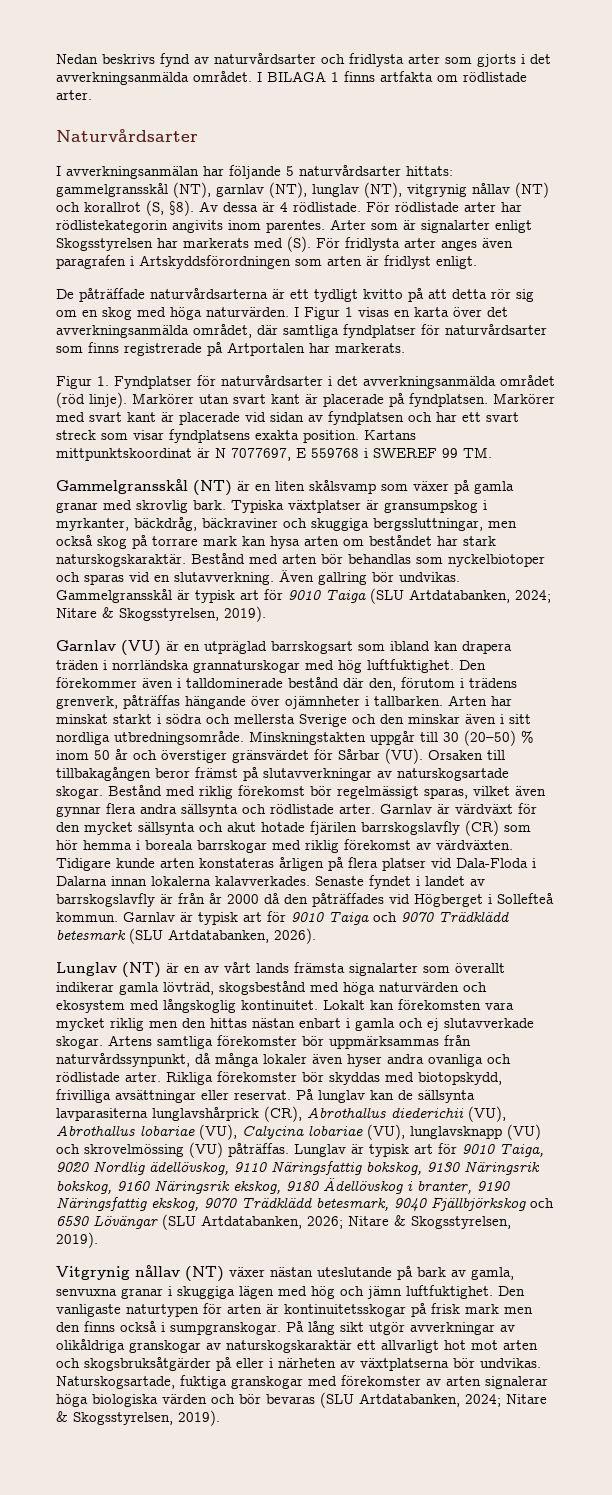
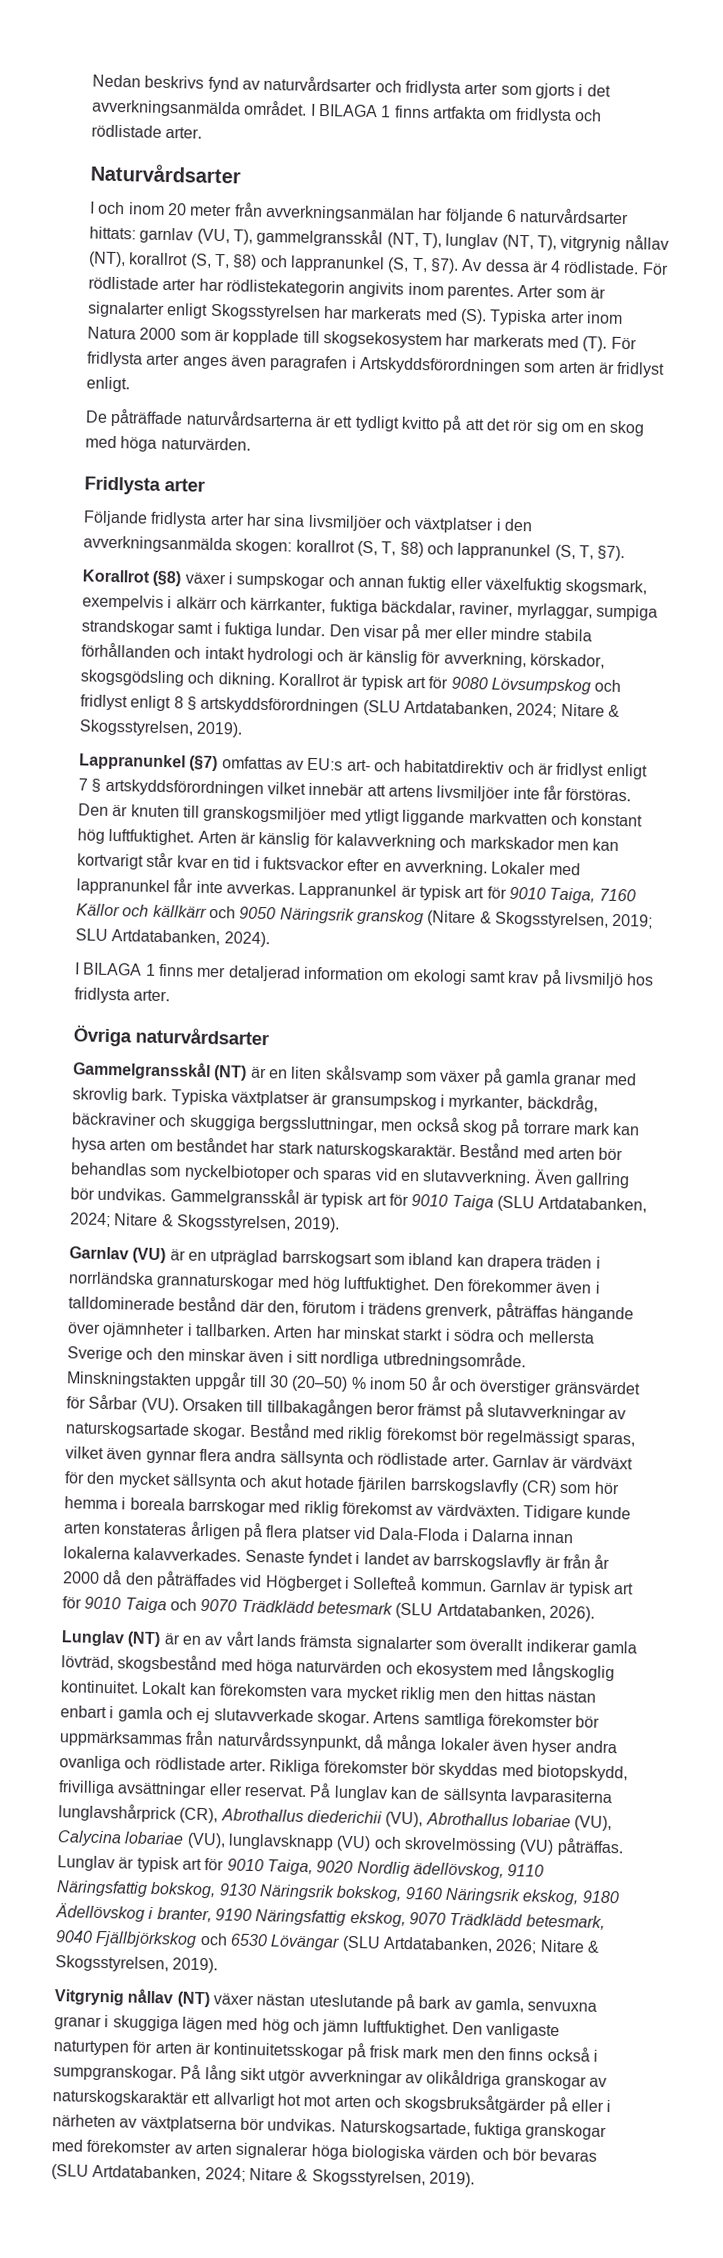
(458, 78) none -> [514,107,602,124] fridlysta och
(61, 171) none -> [98,201,263,217] och inom 20 meter från
[286,166,294,176] 5 -> [505,209,517,222] 6
[56,182,549,198] [56,200,194,216] gammelgransskål (NT), garnlav (NT), lunglav (NT), vitgrynig nållav (NT) och korallrot (S, §8). -> [139,227,669,252] [88,251,459,274] garnlav (VU, T), gammelgransskål (NT, T), lunglav (NT, T), vitgrynig nållav (NT), korallrot (S, T, §8) och lappranunkel (S, T, §7).
(311, 244) none -> [489,309,623,326] [87,326,608,352] Typiska arter inom Natura 2000 som är kopplade till skogsekosystem har markerats med (T).
[452,289,487,299] detta -> [485,418,511,431] det
[294,307,508,320] [56,324,547,338] [56,342,405,356] [56,375,555,389] [56,392,555,408] [56,411,519,425] [56,429,416,443] [56,447,492,461] I Figur 1 visas en karta över det avverkningsanmälda området, där samtliga fyndplatser för naturvårdsarter som finns registrerade på Artportalen har markerats. // Figur 1. Fyndplatser för naturvårdsarter i det avverkningsanmälda området (röd linje). Markörer utan svart kant är placerade på fyndplatsen. Markörer med svart kant är placerade vid sidan av fyndplatsen och har ett svart streck som visar fyndplatsens exakta position. Kartans mittpunktskoordinat är N 7077697, E 559768 i SWEREF 99 TM. -> [84,476,205,495] [83,510,533,534] [83,535,626,562] [82,569,648,596] [82,594,658,621] [81,619,592,642] [81,642,605,669] [80,669,622,695] [80,694,620,718] [79,719,243,738] [79,753,648,780] [78,778,632,802] [78,803,644,827] [77,828,620,852] [77,852,581,877] [76,878,636,904] [76,903,654,929] [75,928,270,948] [74,962,655,989] [74,987,171,1004] [73,1025,269,1047] // Fridlysta arter // Följande fridlysta arter har sina livsmiljöer och växtplatser i den avverkningsanmälda skogen: korallrot (S, T, §8) och lappranunkel (S, T, §7). // Korallrot (§8) växer i sumpskogar och annan fuktig eller växelfuktig skogsmark, exempelvis i alkärr och kärrkanter, fuktiga bäckdalar, raviner, myrlaggar, sumpiga strandskogar samt i fuktiga lundar. Den visar på mer eller mindre stabila förhållanden och intakt hydrologi och är känslig för avverkning, körskador, skogsgödsling och dikning. Korallrot är typisk art för 9080 Lövsumpskog och fridlyst enligt 8 § artskyddsförordningen (SLU Artdatabanken, 2024; Nitare & Skogsstyrelsen, 2019). // Lappranunkel (§7) omfattas av EU:s art- och habitatdirektiv och är fridlyst enligt 7 § artskyddsförordningen vilket innebär att artens livsmiljöer inte får förstöras. Den är knuten till granskogsmiljöer med ytligt liggande markvatten och konstant hög luftfuktighet. Arten är känslig för kalavverkning och markskador men kan kortvarigt står kvar en tid i fuktsvackor efter en avverkning. Lokaler med lappranunkel får inte avverkas. Lappranunkel är typisk art för 9010 Taiga, 7160 Källor och källkärr och 9050 Näringsrik granskog (Nitare & Skogsstyrelsen, 2019; SLU Artdatabanken, 2024). // I BILAGA 1 finns mer detaljerad information om ekologi samt krav på livsmiljö hos fridlysta arter. // Övriga naturvårdsarter

